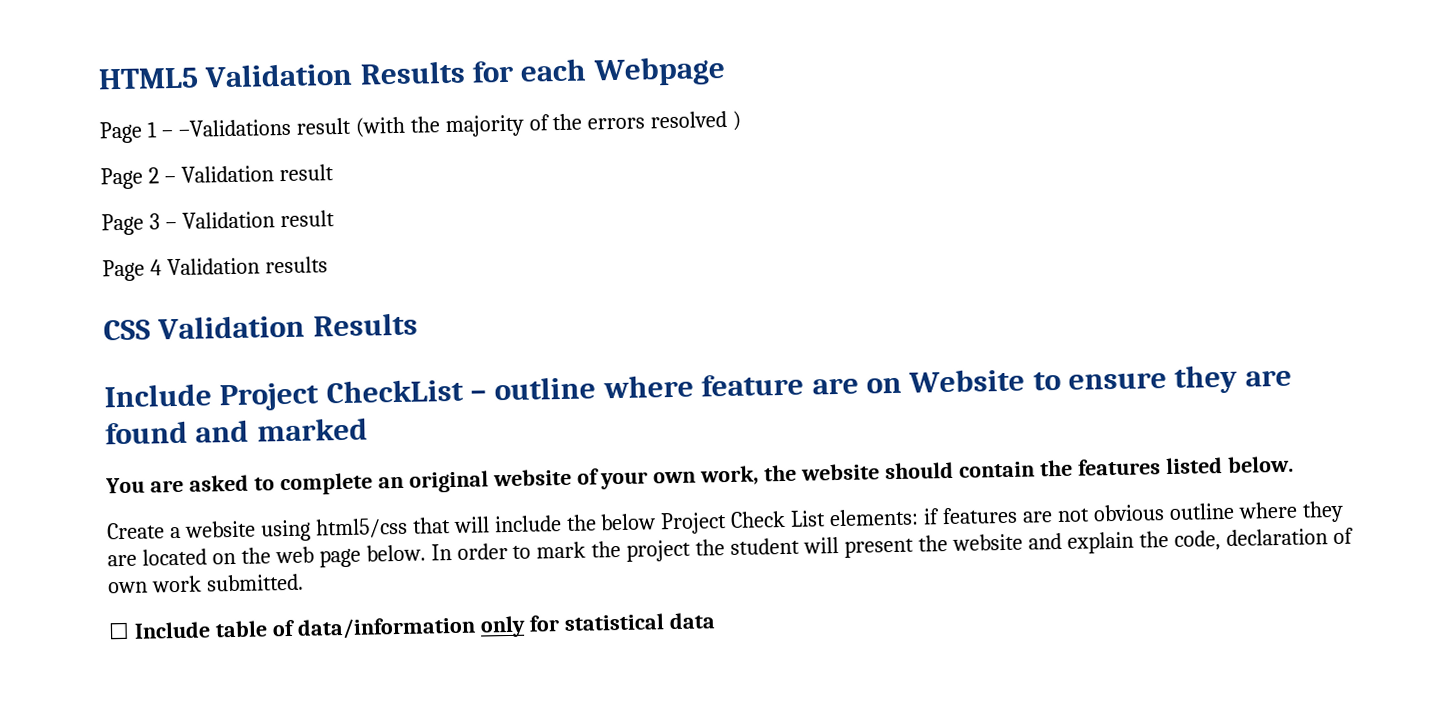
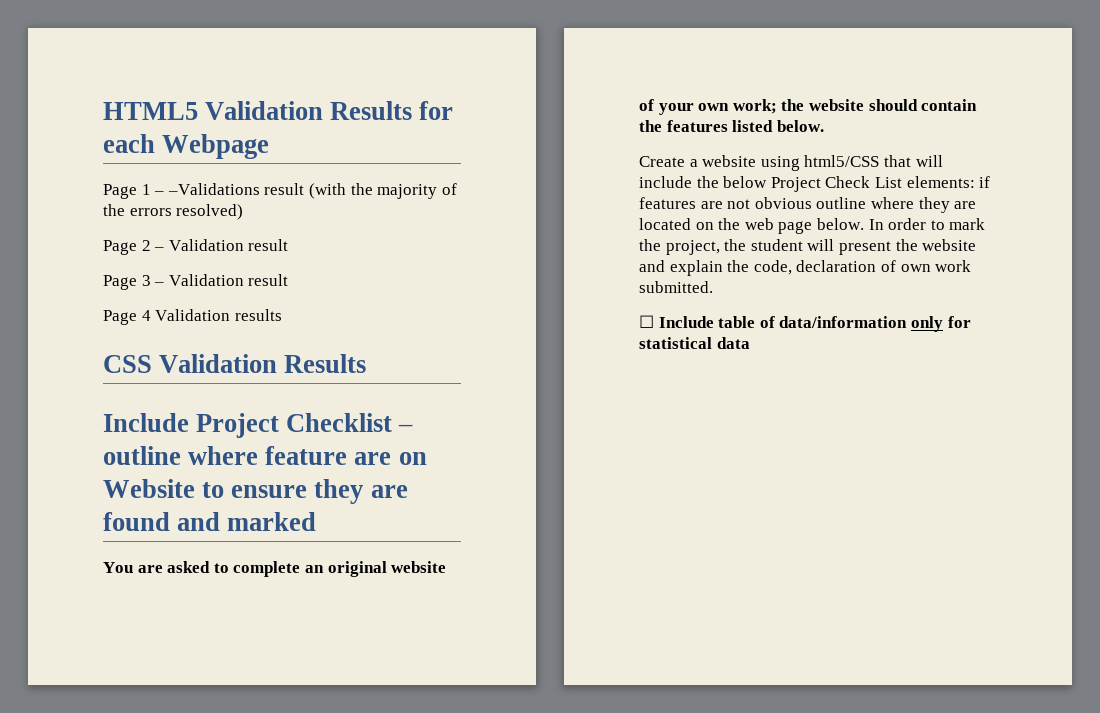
[650,110,742,131] resolved ) -> [176,204,244,220] resolved)
[325,378,464,404] CheckList -> [286,413,393,432] Checklist
[700,465,760,486] work, -> [732,99,777,114] work;
[314,517,408,539] html5/css -> [804,155,880,167] html5/CSS
[626,539,692,562] project -> [665,240,720,255] project,

